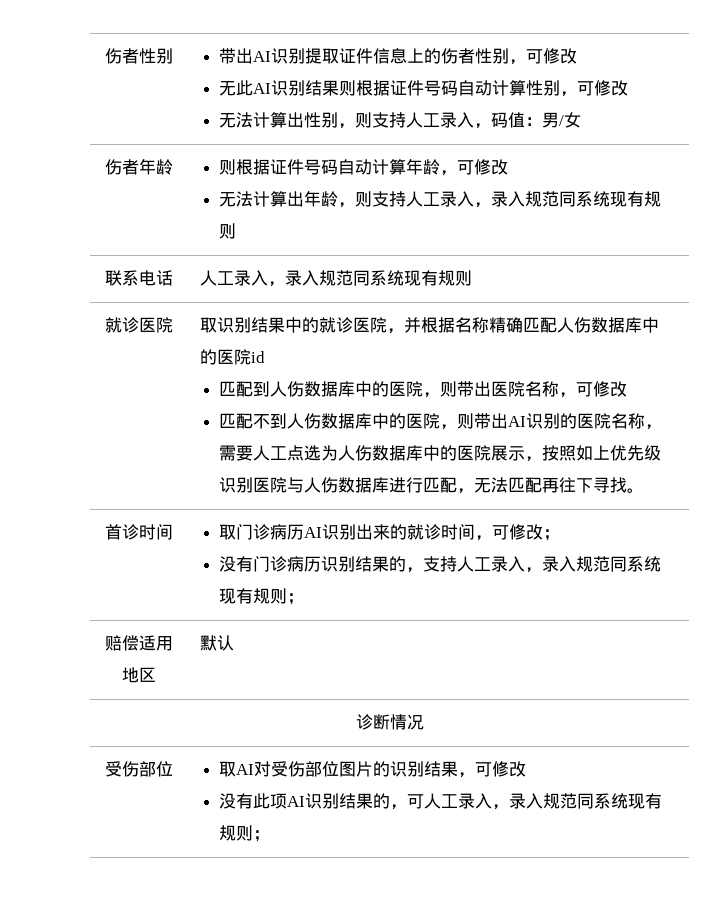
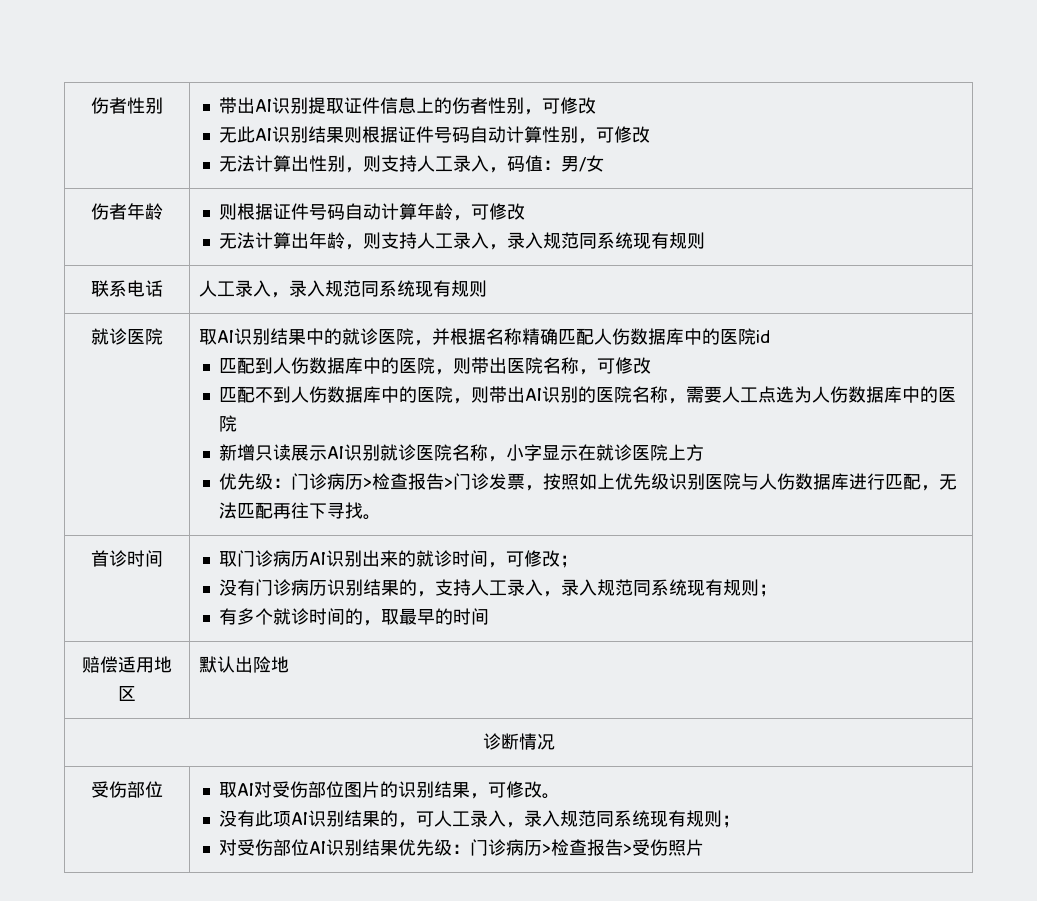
(218, 325) none -> [217,330,235,343] AI
[491,445,526,461] 展示 -> [218,444,704,462] [218,473,525,490] // 新增只读展示AI识别就诊医院名称，小字显示在就诊医院上方 // 优先级：门诊病历>检查报告>门诊发票
(305, 599) none -> [218,608,489,626] // 有多个就诊时间的，取最早的时间
(235, 643) none -> [235,656,290,673] 出险地
(527, 769) none -> [541,793,560,799] 。
(271, 836) none -> [218,839,704,856] // 对受伤部位AI识别结果优先级：门诊病历>检查报告>受伤照片

